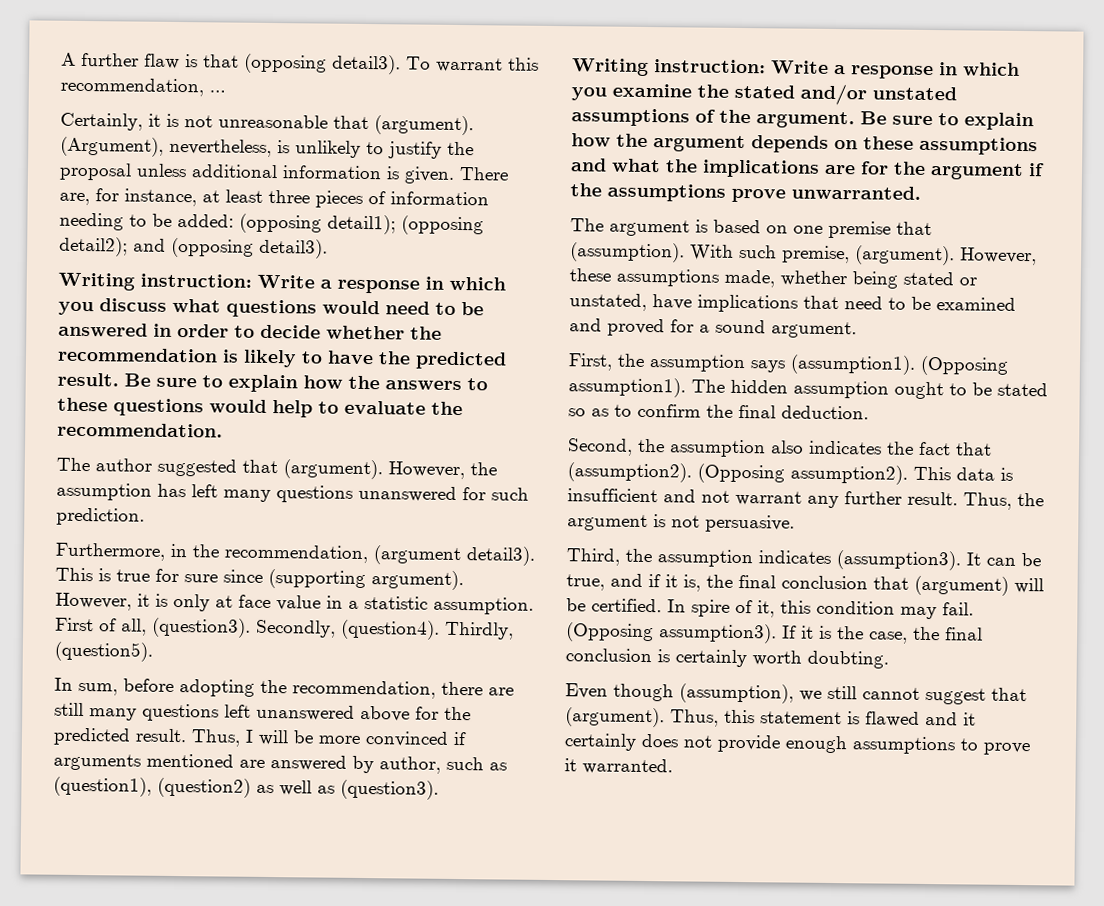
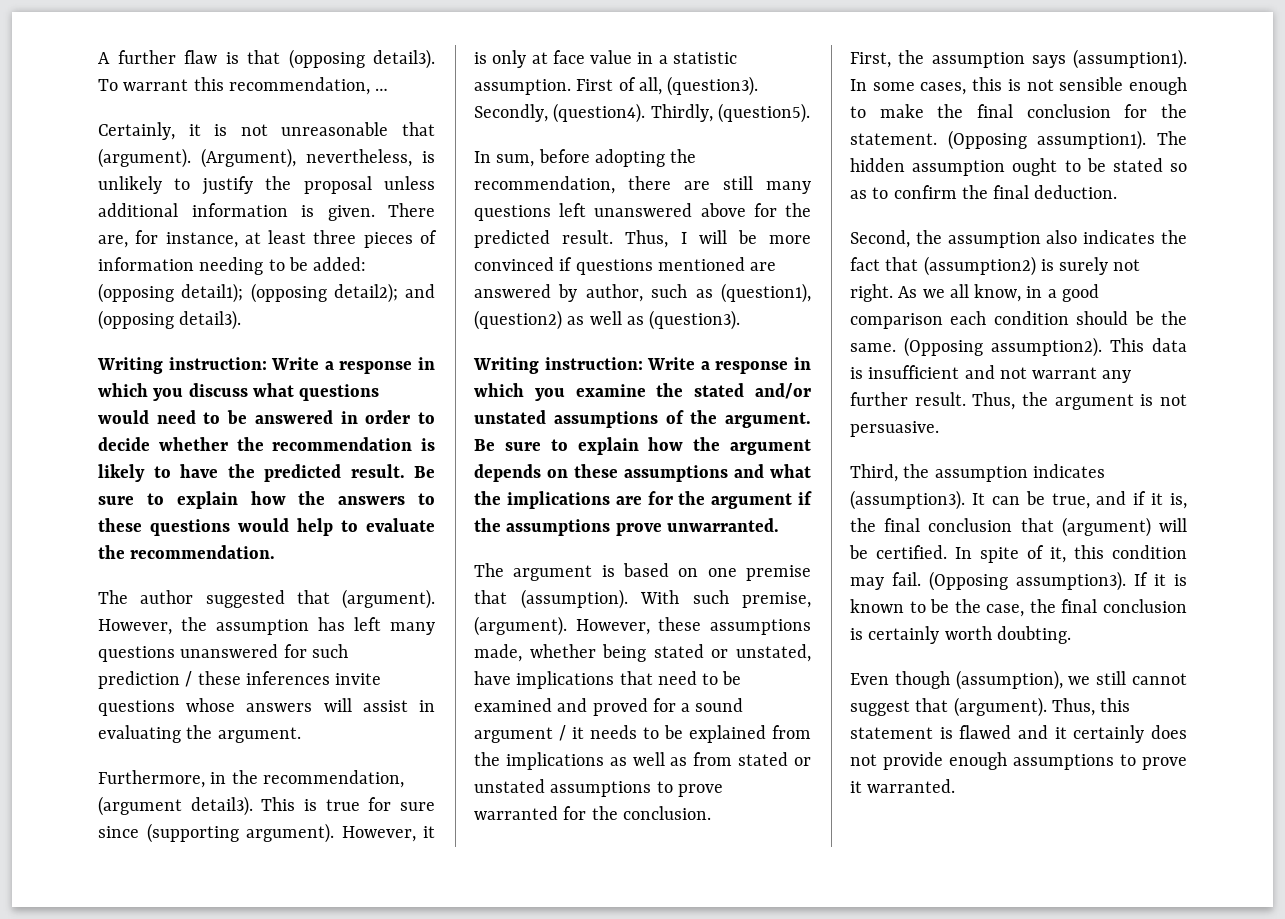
[56,507,145,526] prediction. -> [98,671,382,689] [98,698,435,716] [98,725,301,743] prediction / these inferences invite questions whose answers will assist in evaluating the argument.
[53,753,141,771] arguments -> [575,259,653,275] questions
[771,321,857,339] argument. -> [474,725,811,743] [474,752,811,770] [474,779,723,797] [474,806,711,820] argument / it needs to be explained from the implications as well as from stated or unstated assumptions to prove warranted for the conclusion.
(916, 364) none -> [850,77,1187,95] [850,104,1187,118] [850,133,937,145] In some cases, this is not sensible enough to make the final conclusion for the statement.
[567,462,692,483] (assumption2). -> [923,256,1141,276] [850,284,1099,302] [850,311,1187,329] [850,343,896,352] (assumption2) is surely not right. As we all know, in a good comparison each condition should be the same.
[691,599,730,617] spire -> [980,547,1019,563] spite
(832, 632) none -> [850,599,950,613] known to be

